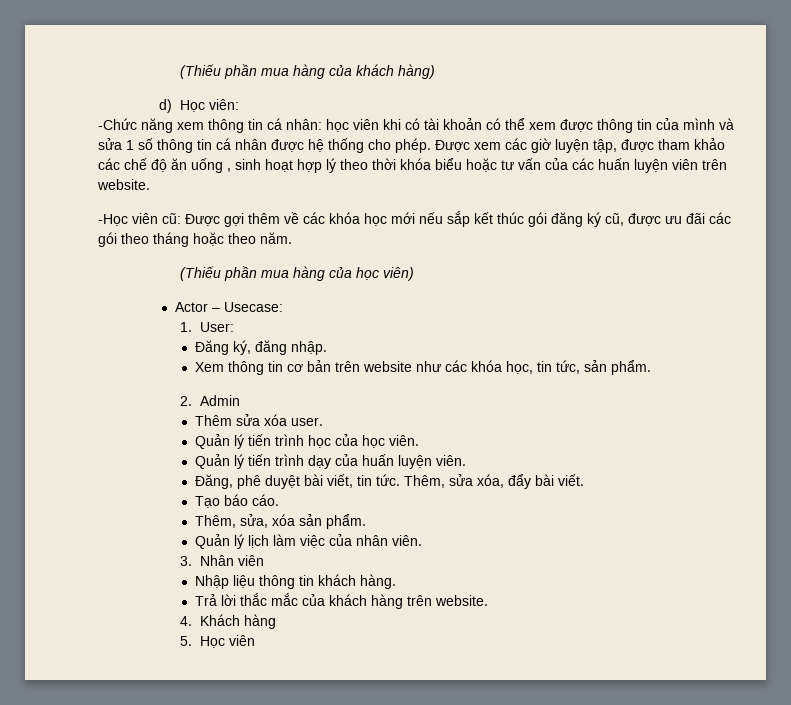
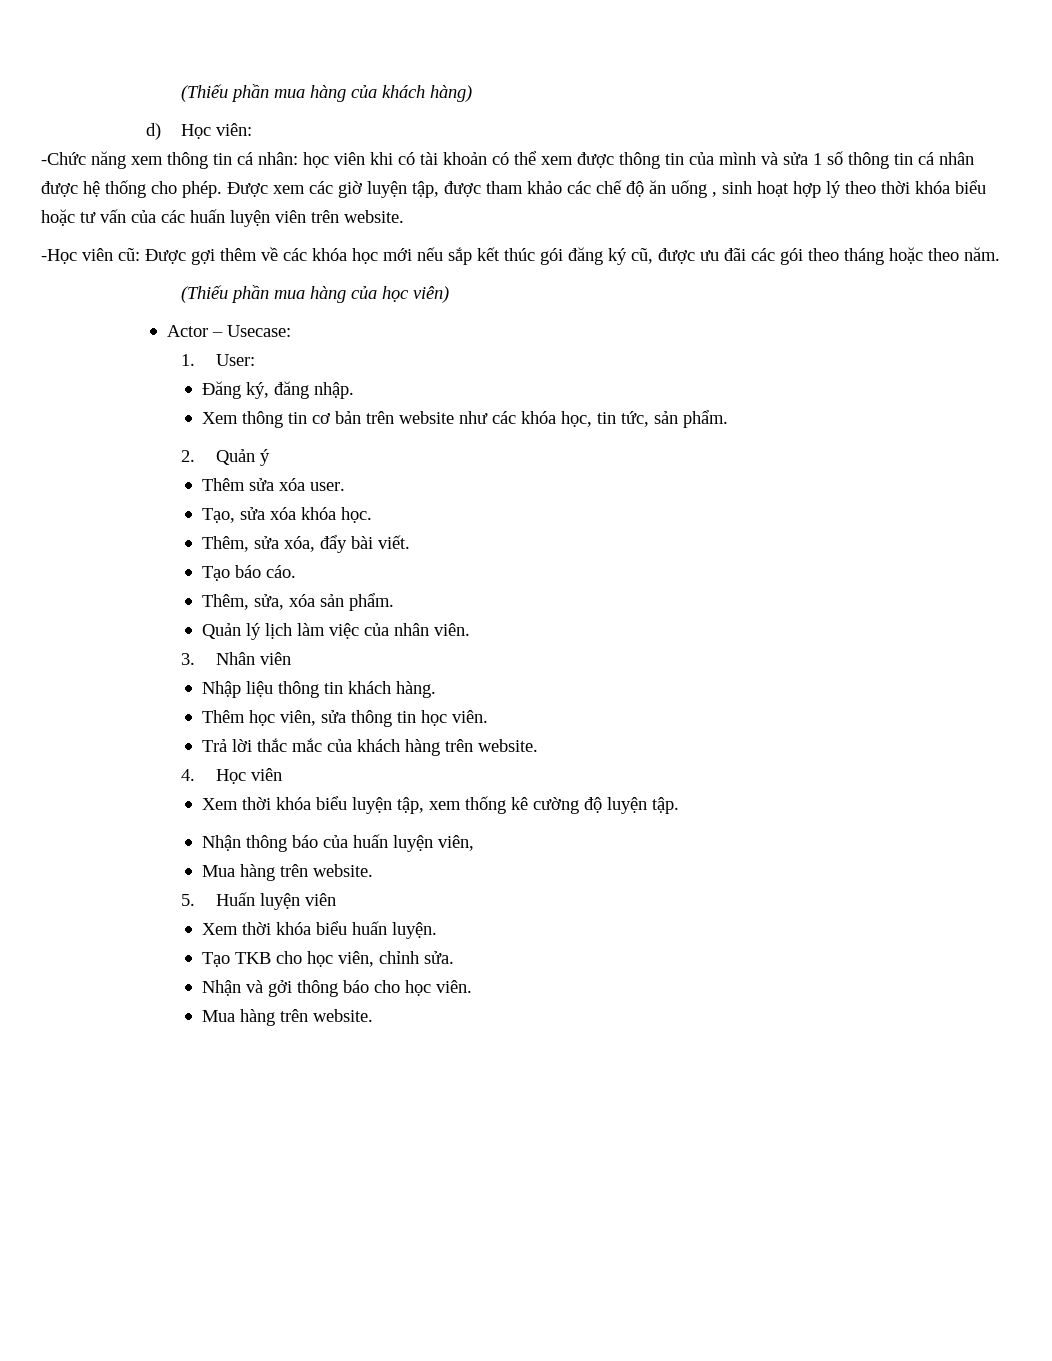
[199,395,240,406] Admin -> [216,449,271,466] Quản ý
[194,434,419,449] [194,454,466,469] [194,474,400,489] Quản lý tiến trình học của học viên. // Quản lý tiến trình dạy của huấn luyện viên. // Đăng, phê duyệt bài viết, tin tức. -> [201,507,372,523] Tạo, sửa xóa khóa học. //
(396, 581) none -> [201,710,488,727] // Thêm học viên, sửa thông tin học viên.
[199,614,276,629] Khách hàng -> [216,768,283,784] [201,796,679,814] [201,834,474,852] [201,864,373,881] Học viên // Xem thời khóa biểu luyện tập, xem thống kê cường độ luyện tập. // Nhận thông báo của huấn luyện viên, // Mua hàng trên website.
[199,635,255,648] Học viên -> [216,892,337,910] [201,921,437,939] [201,951,454,967] [201,980,472,997] [201,1009,373,1026] Huấn luyện viên // Xem thời khóa biểu huấn luyện. // Tạo TKB cho học viên, chỉnh sửa. // Nhận và gởi thông báo cho học viên. // Mua hàng trên website.

